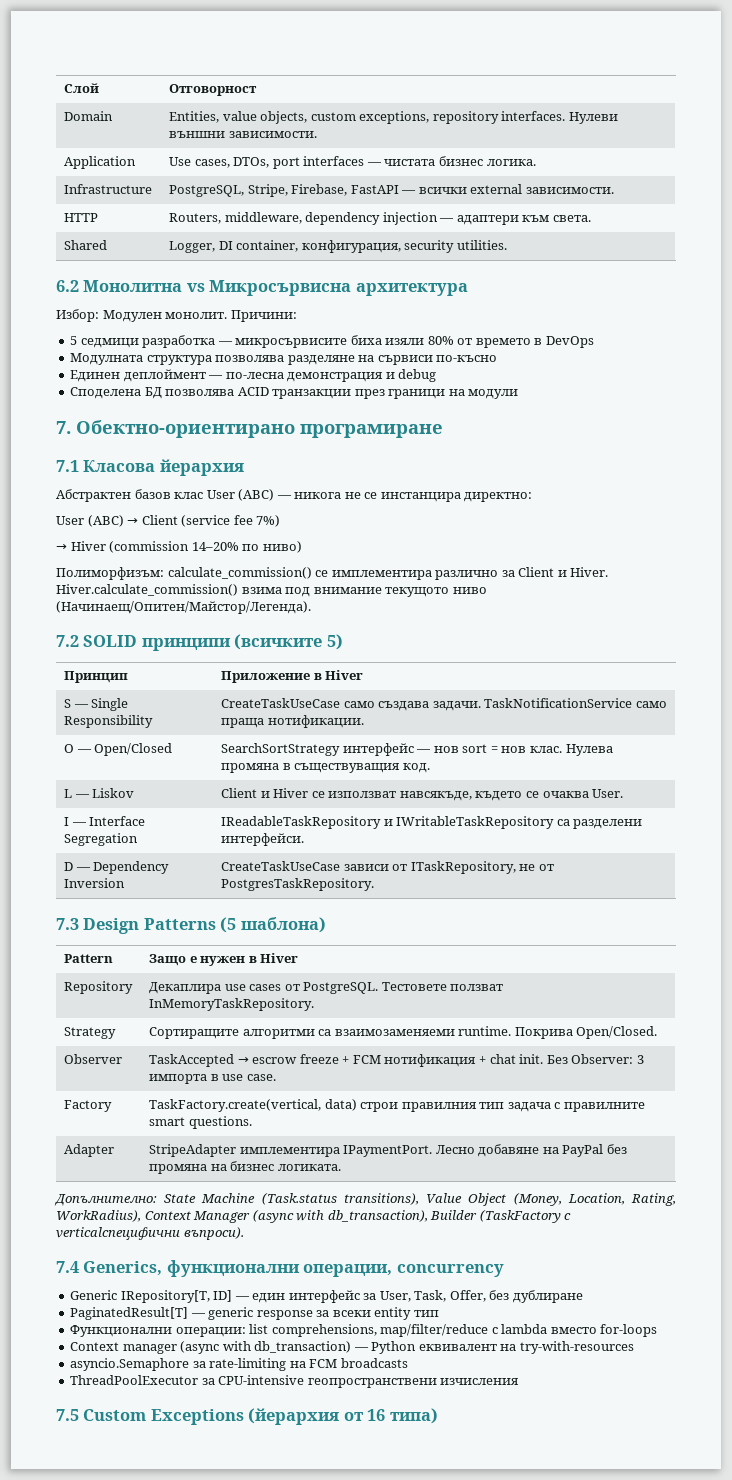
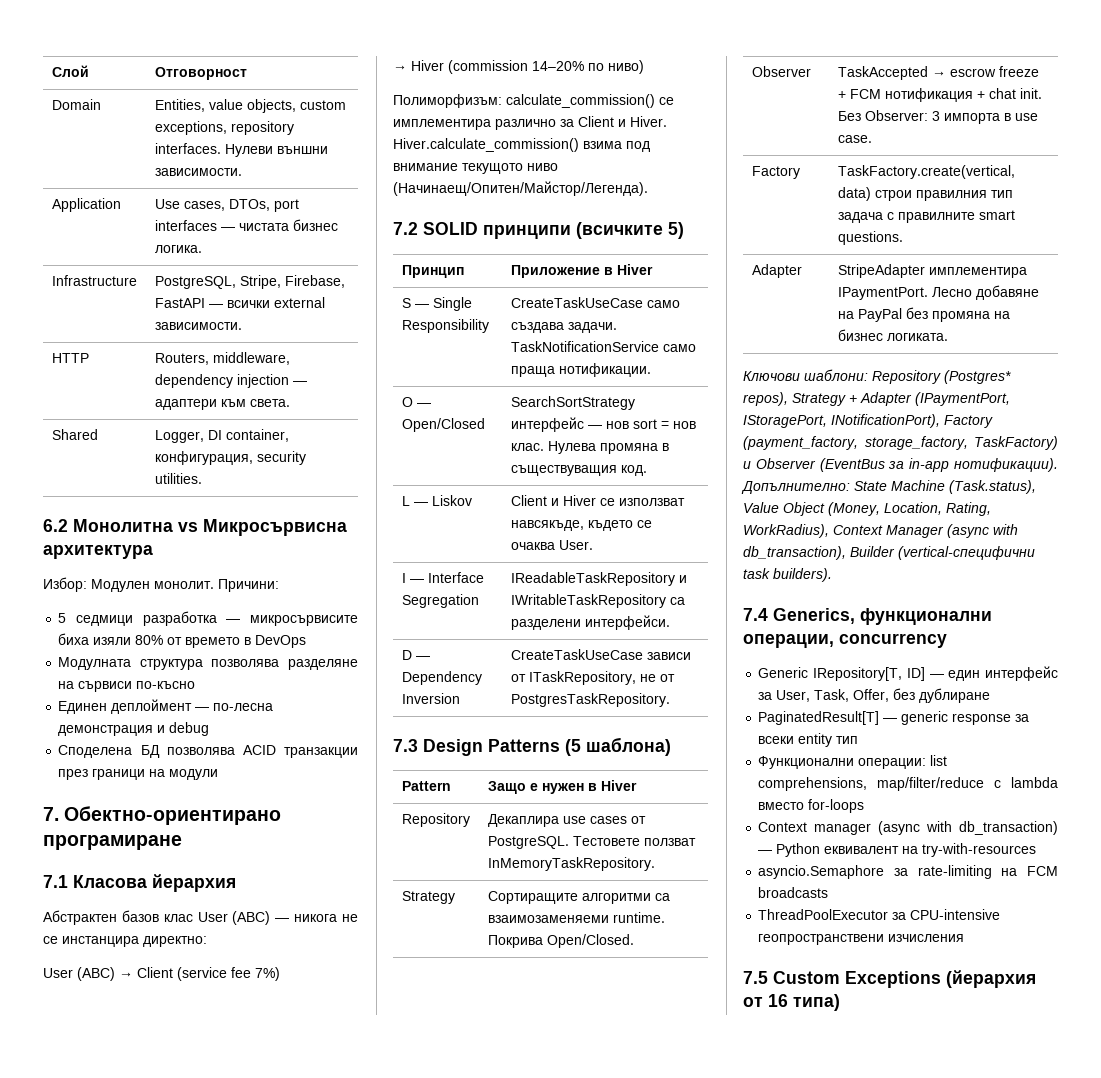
(341, 1167) none -> [743,369,1011,384] [743,392,1010,406] [743,414,993,428] [743,436,1058,450] [743,458,1058,472] Ключови шаблони: Repository (Postgres* repos), Strategy + Adapter (IPaymentPort, IStoragePort, INotificationPort), Factory (payment_factory, storage_factory, TaskFactory) и Observer (EventBus за in-app нотификации).
[261,1193,419,1205] (Task.status transitions), -> [949,480,1036,494] (Task.status),
[479,1210,572,1223] [56,1227,244,1240] (TaskFactory с verticalспецифични въпроси). -> [898,546,1035,560] [743,568,832,582] (vertical-специфични task builders).

